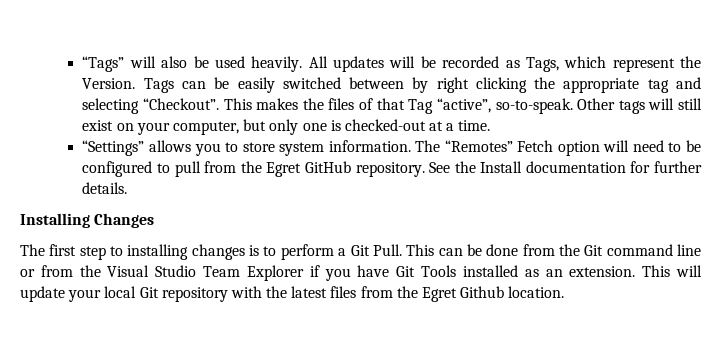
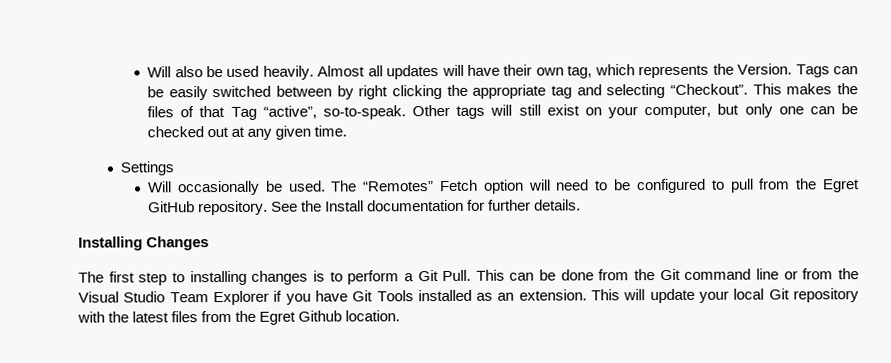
[82,56,156,72] “Tags” will -> [147,66,172,78] Will
[308,56,675,72] All updates will be recorded as Tags, which represent -> [317,64,710,80] Almost all updates will have their own tag, which represents
[330,119,491,131] [82,140,411,156] is checked-out at a time. // “Settings” allows you to store system information. -> [809,103,859,115] [147,125,348,140] [120,161,175,176] [147,180,326,196] can be checked out at any given time. // Settings // Will occasionally be used.

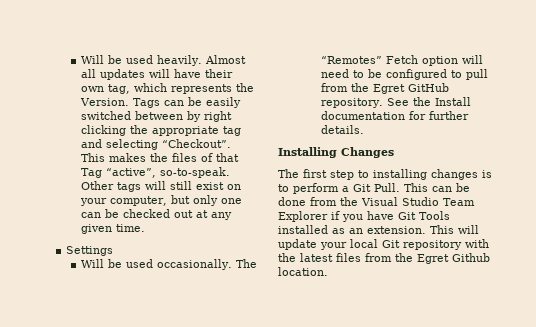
[147,66,203,78] Will also -> [81,55,105,64] Will
[176,180,326,196] occasionally be used. -> [108,259,233,270] be used occasionally.
[659,268,860,281] Git command line or from the -> (358, 201) none

